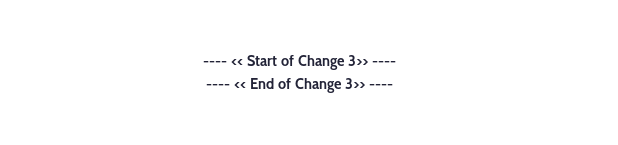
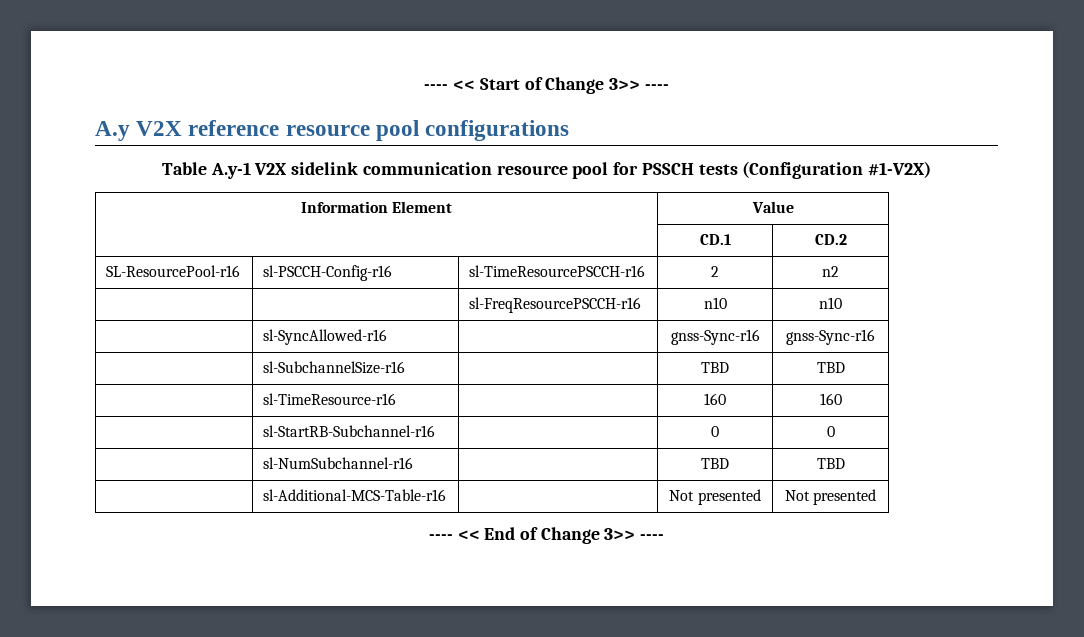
(396, 63) none -> [95,120,570,141] [162,161,931,179] [300,201,453,213] [751,201,794,213] [699,234,731,245] [814,234,847,245] [106,265,241,277] [263,265,393,281] [469,265,646,277] [711,266,719,277] [822,266,839,277] [469,297,642,313] [703,297,727,309] [819,297,842,309] [263,329,388,345] [670,329,760,345] [786,329,875,345] [263,361,406,374] [701,362,729,373] [816,362,845,373] [263,393,397,405] [704,393,726,405] [819,393,842,405] [263,425,436,437] [711,426,719,437] [826,426,835,437] [263,457,414,469] [701,458,729,469] [816,458,845,469] [263,489,447,501] [669,489,761,505] [784,489,877,505] // A.y V2X reference resource pool configurations // Table A.y-1 V2X sidelink communication resource pool for PSSCH tests (Configuration #1-V2X) // Information Element | Value // | CD.1 | CD.2 // SL-ResourcePool-r16 | sl-PSCCH-Config-r16 | sl-TimeResourcePSCCH-r16 | 2 | n2 // | | sl-FreqResourcePSCCH-r16 | n10 | n10 // | sl-SyncAllowed-r16 | | gnss-Sync-r16 | gnss-Sync-r16 // | sl-SubchannelSize-r16 | | TBD | TBD // | sl-TimeResource-r16 | | 160 | 160 // | sl-StartRB-Subchannel-r16 | | 0 | 0 // | sl-NumSubchannel-r16 | | TBD | TBD // | sl-Additional-MCS-Table-r16 | | Not presented | Not presented

